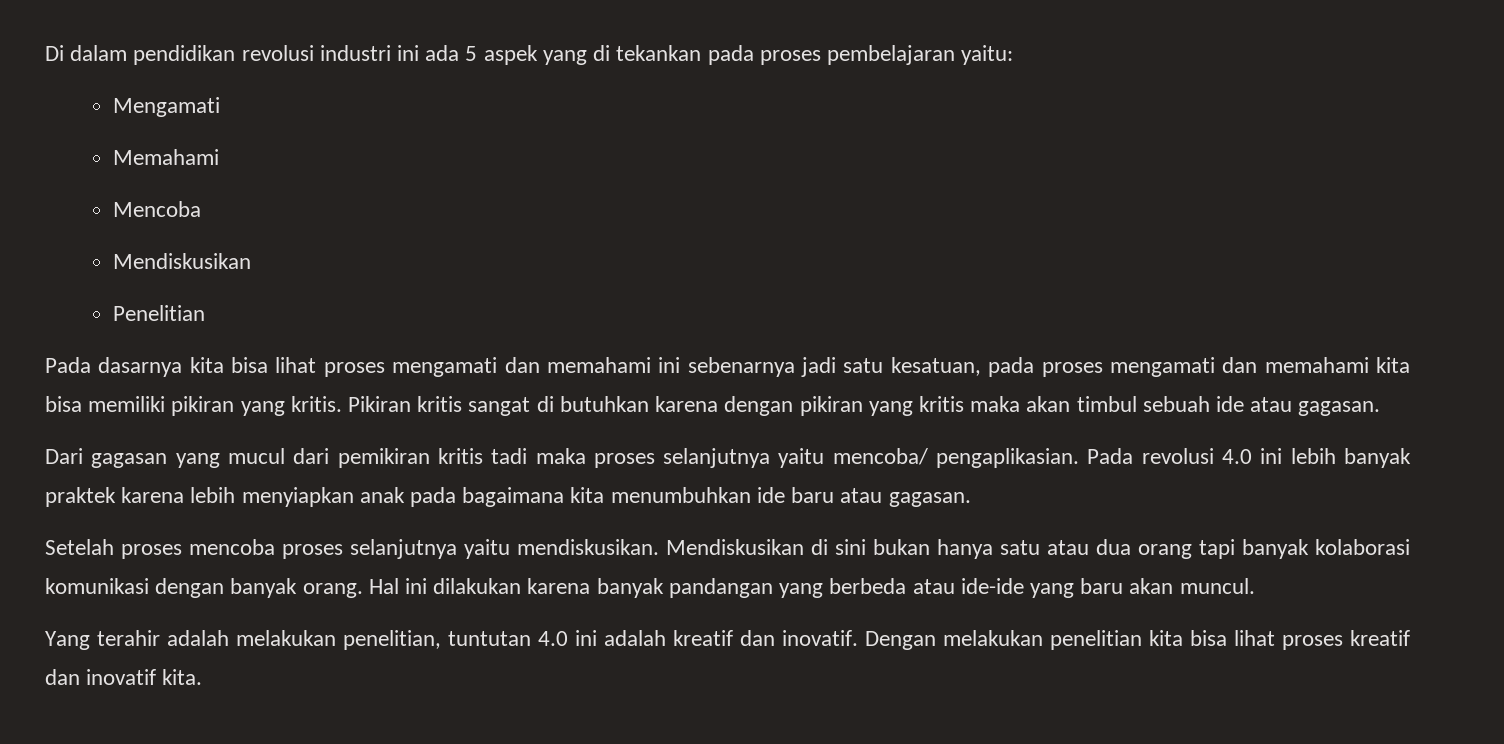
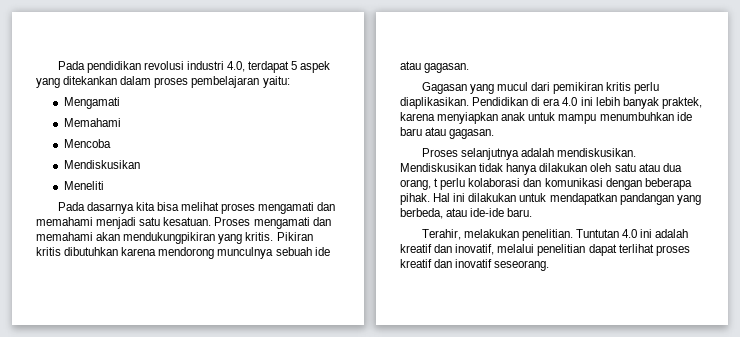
[45,45,128,61] Di dalam -> [57,61,85,70] Pada
[397,45,460,61] ini ada -> [227,61,290,73] 4.0, terdapat
[593,45,754,65] di tekankan pada -> [63,76,152,85] ditekankan dalam
[113,305,206,321] Penelitian -> [63,181,104,190] Meneliti
[275,357,1411,377] [45,396,1137,416] lihat proses mengamati dan memahami ini sebenarnya jadi satu kesatuan, pada proses mengamati dan memahami kita bisa memiliki pikiran yang kritis. Pikiran kritis sangat di butuhkan karena dengan pikiran yang kritis maka akan timbul -> [181,202,336,214] [36,217,331,229] [36,232,313,244] [36,247,274,259] melihat proses mengamati dan memahami menjadi satu kesatuan. Proses mengamati dan memahami akan mendukungpikiran yang kritis. Pikiran kritis dibutuhkan karena mendorong munculnya
[45,448,168,468] Dari gagasan -> [421,82,467,94] Gagasan
[491,448,1411,468] [45,487,605,507] tadi maka proses selanjutnya yaitu mencoba/ pengaplikasian. Pada revolusi 4.0 ini lebih banyak praktek karena lebih menyiapkan anak pada bagaimana kita -> [634,82,660,94] [400,97,702,109] [400,112,597,124] perlu diaplikasikan. Pendidikan di era 4.0 ini lebih banyak praktek, karena menyiapkan anak untuk mampu
[45,539,1410,559] [45,578,363,598] Setelah proses mencoba proses selanjutnya yaitu mendiskusikan. Mendiskusikan di sini bukan hanya satu atau dua orang tapi banyak kolaborasi komunikasi dengan banyak orang. -> [421,148,636,160] [400,163,682,175] [400,178,692,190] [400,193,430,205] Proses selanjutnya adalah mendiskusikan. Mendiskusikan tidak hanya dilakukan oleh satu atau dua orang, t perlu kolaborasi dan komunikasi dengan beberapa pihak.
[527,578,664,598] karena banyak -> [519,193,617,205] untuk mendapatkan
[829,578,907,594] berbeda -> [400,208,443,219] berbeda,
[1029,578,1255,598] [45,630,531,650] yang baru akan muncul. // Yang terahir adalah melakukan penelitian, tuntutan -> [507,208,533,217] [421,229,619,241] baru. // Terahir, melakukan penelitian. Tuntutan
[782,630,1275,650] inovatif. Dengan melakukan penelitian kita bisa lihat -> [455,244,654,256] inovatif, melalui penelitian dapat terlihat
[162,669,203,685] kita. -> [494,260,550,271] seseorang.

